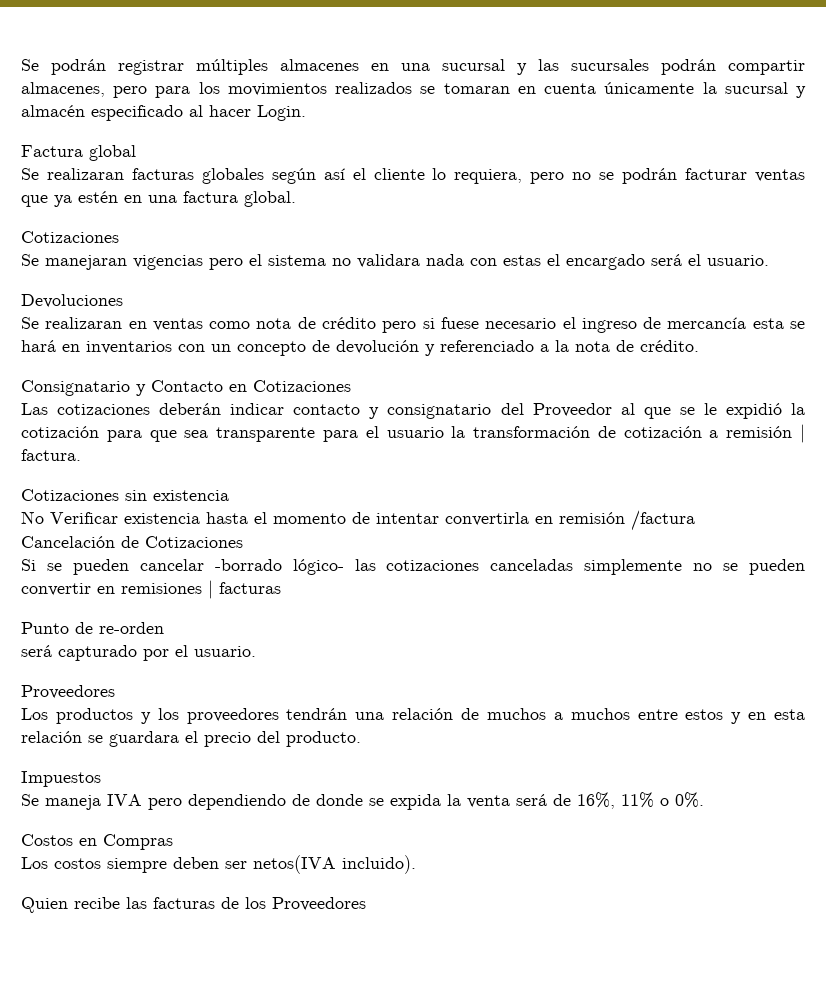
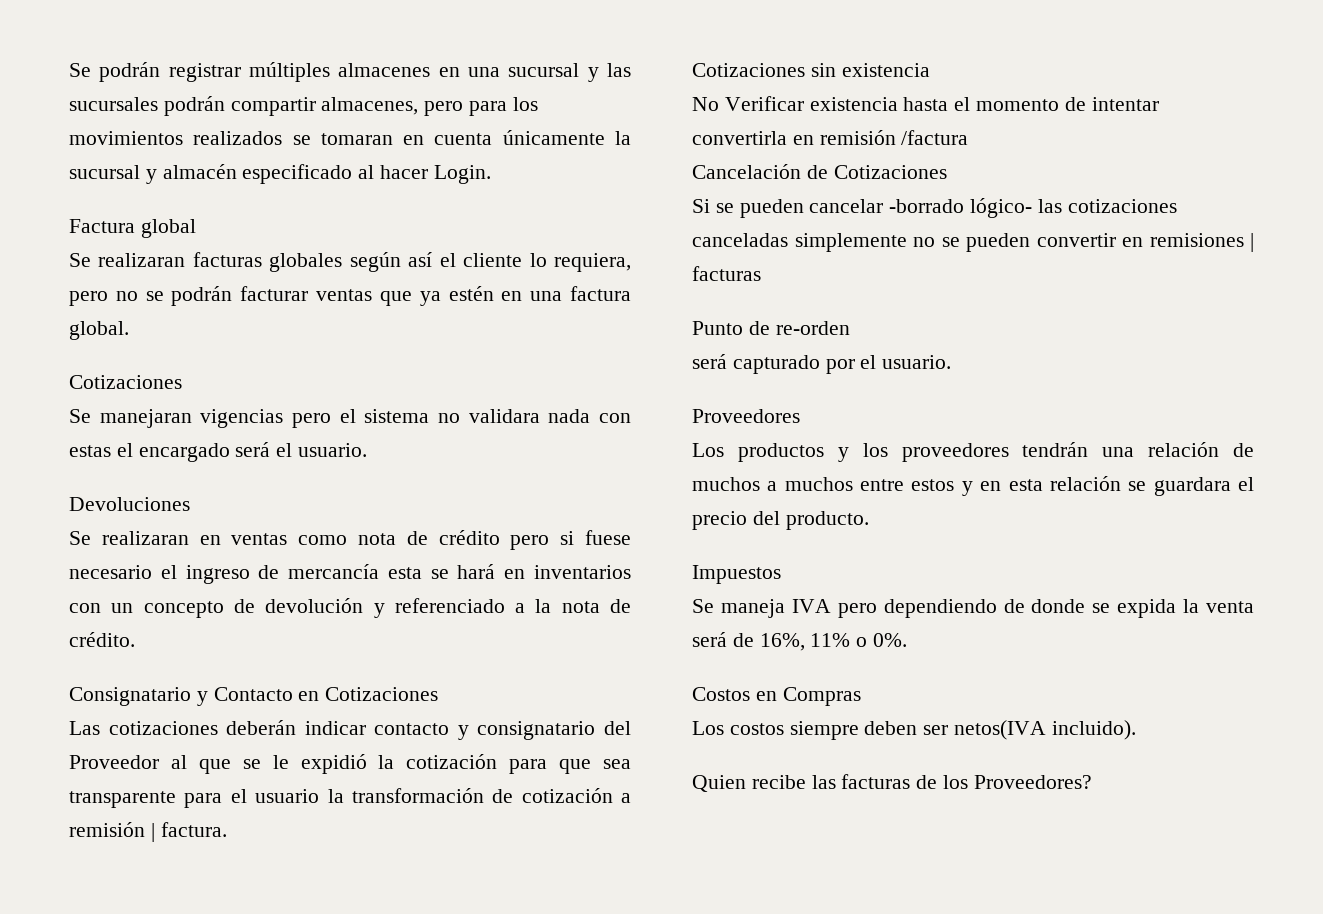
[272,897,366,911] Proveedores -> [973,775,1092,789] Proveedores?

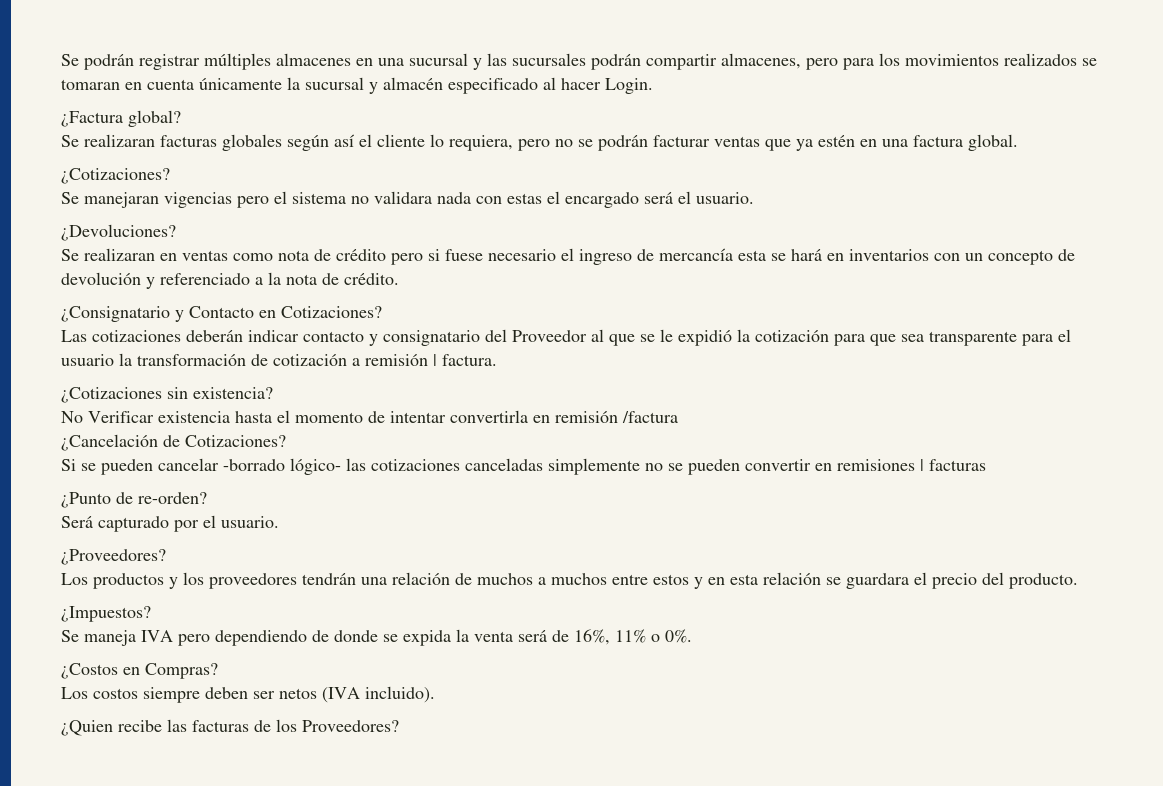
[69,219,196,238] Factura global -> [61,110,181,127] ¿Factura global?
[69,375,182,389] Cotizaciones -> [61,168,170,184] ¿Cotizaciones?
[69,497,190,511] Devoluciones -> [61,224,176,241] ¿Devoluciones?
[69,687,191,706] Consignatario -> [61,306,170,322] ¿Consignatario
[325,687,439,701] Cotizaciones -> [281,306,382,318] Cotizaciones?
[692,63,930,77] Cotizaciones sin existencia -> [61,387,273,403] ¿Cotizaciones sin existencia?
[692,164,947,179] Cancelación de Cotizaciones -> [61,434,286,451] ¿Cancelación de Cotizaciones?
[692,321,850,335] [692,354,727,369] Punto de re-orden // será -> [61,492,207,508] [61,516,93,528] ¿Punto de re-orden? // Será
[692,409,800,423] Proveedores -> [61,549,166,565] ¿Proveedores?
[692,565,781,584] Impuestos -> [61,606,151,622] ¿Impuestos?
[692,687,861,706] Costos en Compras -> [61,663,218,679] ¿Costos en Compras?
[954,720,1047,740] netos(IVA -> [279,687,360,703] netos (IVA
[692,775,746,792] Quien -> [61,720,113,736] ¿Quien

